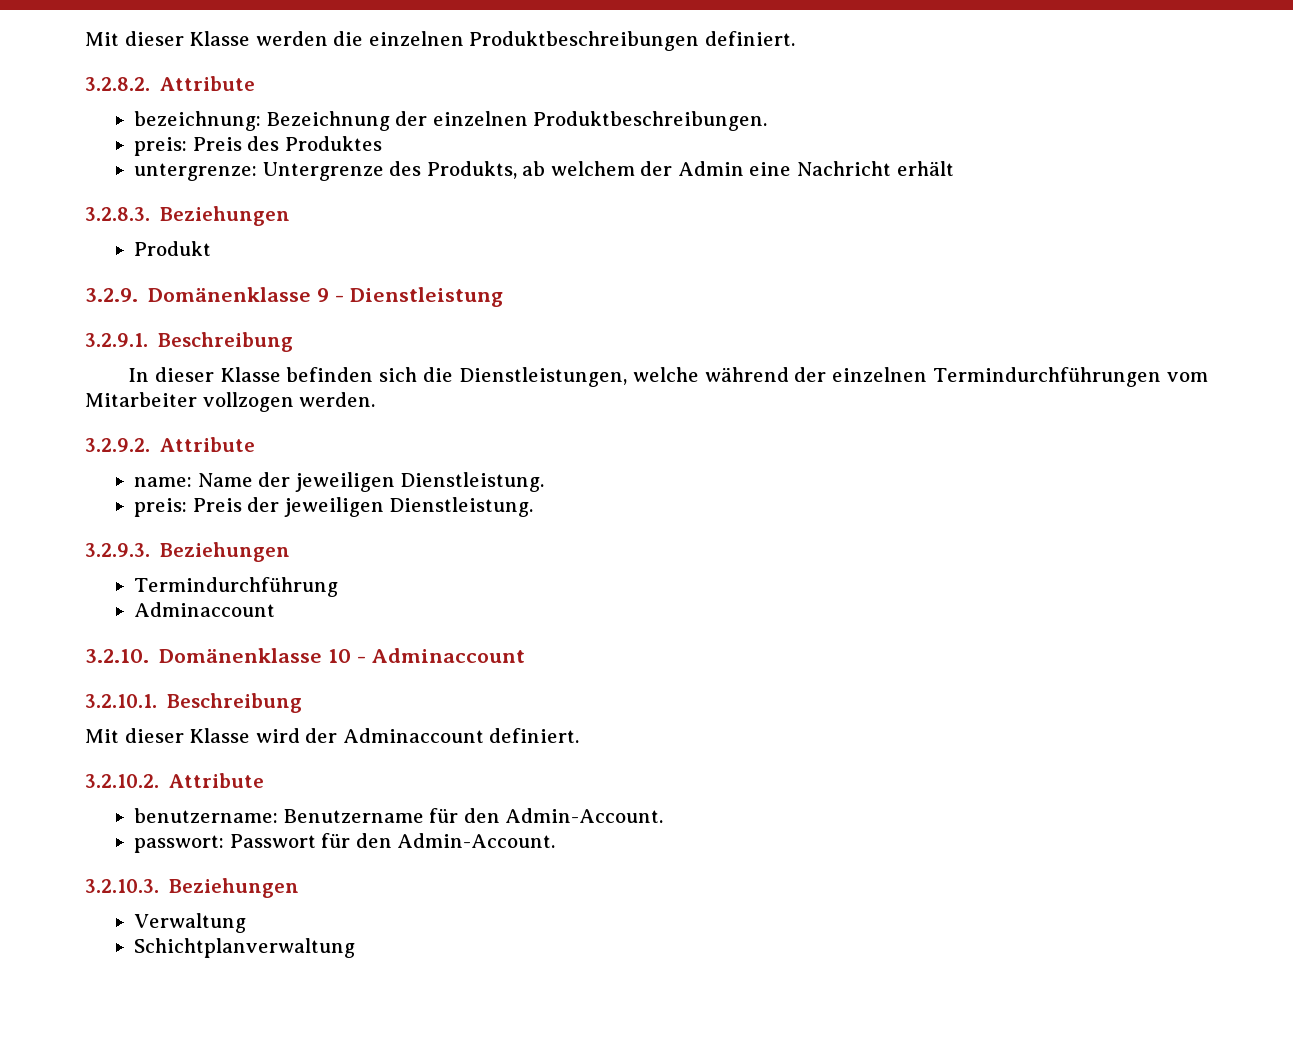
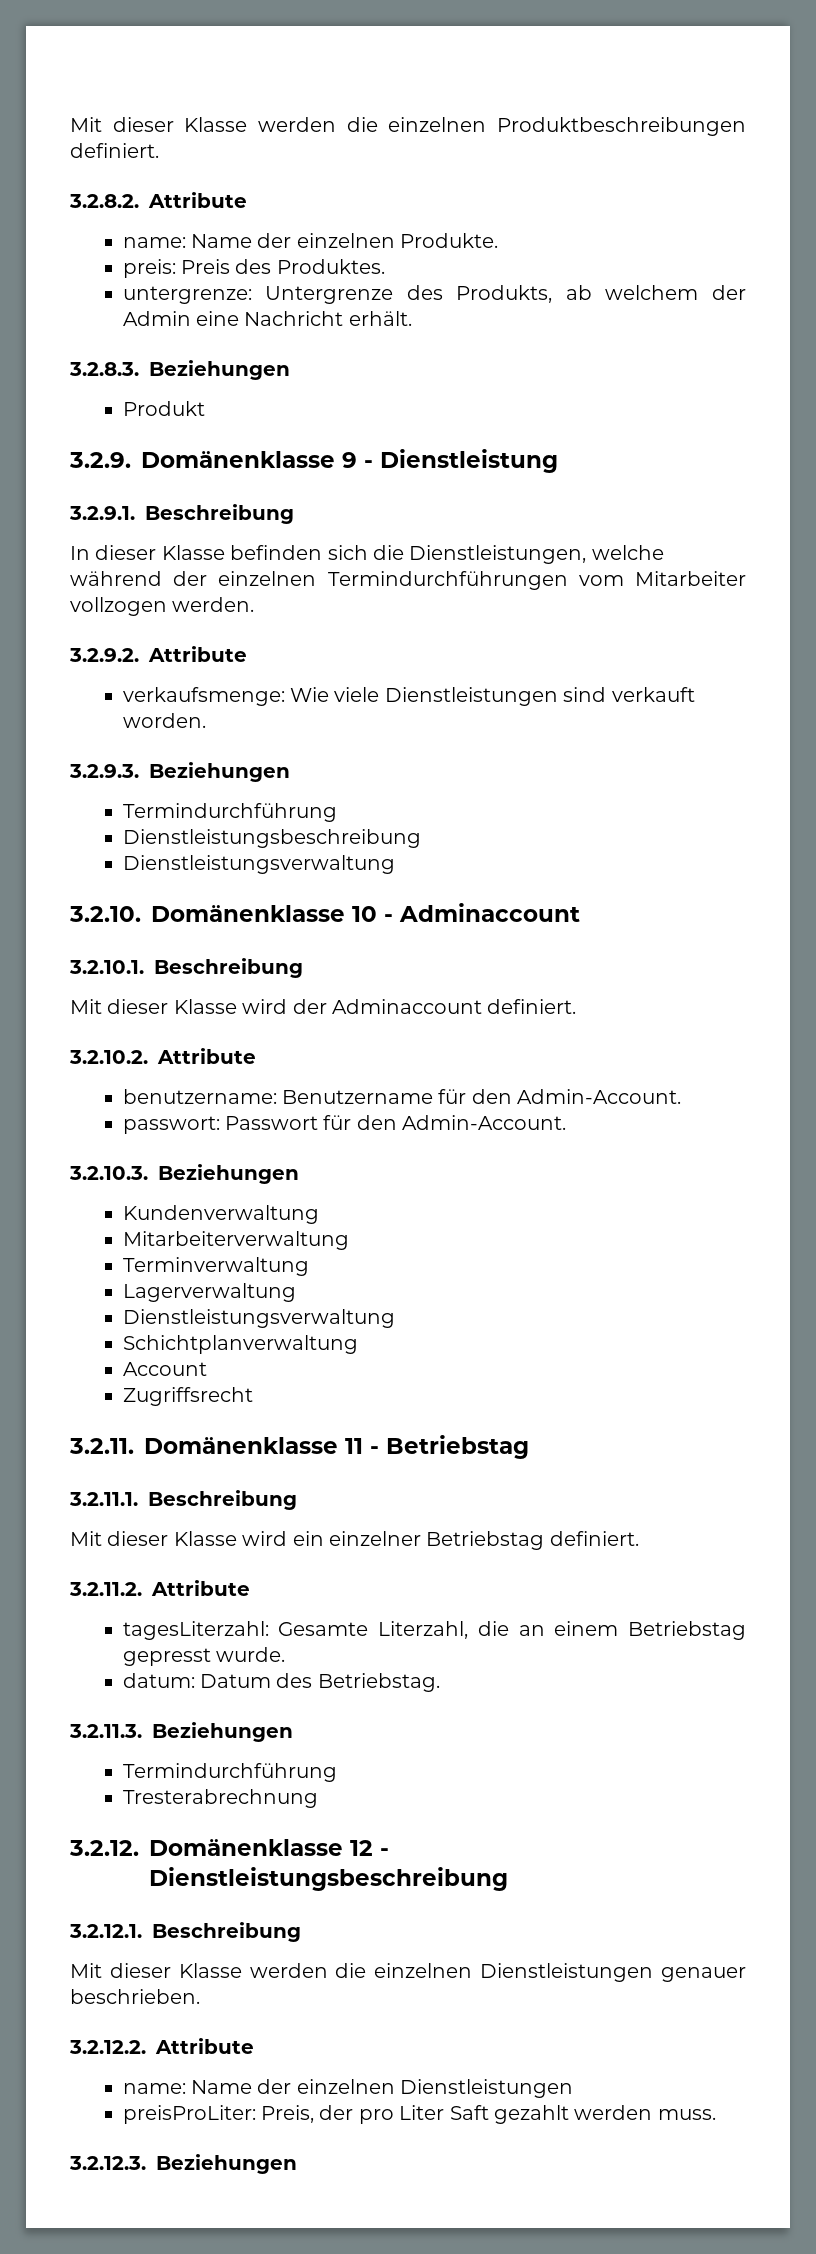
[134,111,768,131] bezeichnung: Bezeichnung der einzelnen Produktbeschreibungen. -> [122,233,499,248] name: Name der einzelnen Produkte.
[284,136,382,151] Produktes -> [276,259,385,274] Produktes.
[896,161,954,176] erhält -> [348,311,412,326] erhält.
[134,472,545,492] [134,497,534,517] name: Name der jeweiligen Dienstleistung. // preis: Preis der jeweiligen Dienstleistung. -> [122,687,695,706] [122,713,206,728] verkaufsmenge: Wie viele Dienstleistungen sind verkauft worden.
[134,602,276,617] Adminaccount -> [122,829,421,848] [122,855,395,874] Dienstleistungsbeschreibung // Dienstleistungsverwaltung
[134,913,247,933] [134,938,356,958] Verwaltung // Schichtplanverwaltung -> [122,1205,319,1224] [122,1231,349,1250] [122,1257,309,1276] [122,1283,296,1302] [122,1309,395,1328] [122,1335,358,1354] [122,1362,207,1376] [122,1387,253,1406] [69,1435,529,1459] [69,1490,297,1510] [70,1531,639,1550] [69,1580,250,1596] [122,1621,746,1640] [122,1647,286,1666] [122,1673,440,1692] [69,1722,293,1742] [122,1763,337,1782] [122,1789,318,1808] [69,1839,389,1856] [149,1867,508,1891] [69,1922,301,1942] [70,1963,746,1982] [70,1989,200,2004] [69,2038,254,2054] [122,2079,574,2098] [122,2105,716,2124] [69,2154,297,2174] Kundenverwaltung // Mitarbeiterverwaltung // Terminverwaltung // Lagerverwaltung // Dienstleistungsverwaltung // Schichtplanverwaltung // Account // Zugriffsrecht // 3.2.11. Domänenklasse 11 - Betriebstag // 3.2.11.1. Beschreibung // Mit dieser Klasse wird ein einzelner Betriebstag definiert. // 3.2.11.2. Attribute // tagesLiterzahl: Gesamte Literzahl, die an einem Betriebstag gepresst wurde. // datum: Datum des Betriebstag. // 3.2.11.3. Beziehungen // Termindurchführung // Tresterabrechnung // 3.2.12. Domänenklasse 12 - Dienstleistungsbeschreibung // 3.2.12.1. Beschreibung // Mit dieser Klasse werden die einzelnen Dienstleistungen genauer beschrieben. // 3.2.12.2. Attribute // name: Name der einzelnen Dienstleistungen // preisProLiter: Preis, der pro Liter Saft gezahlt werden muss. // 3.2.12.3. Beziehungen

